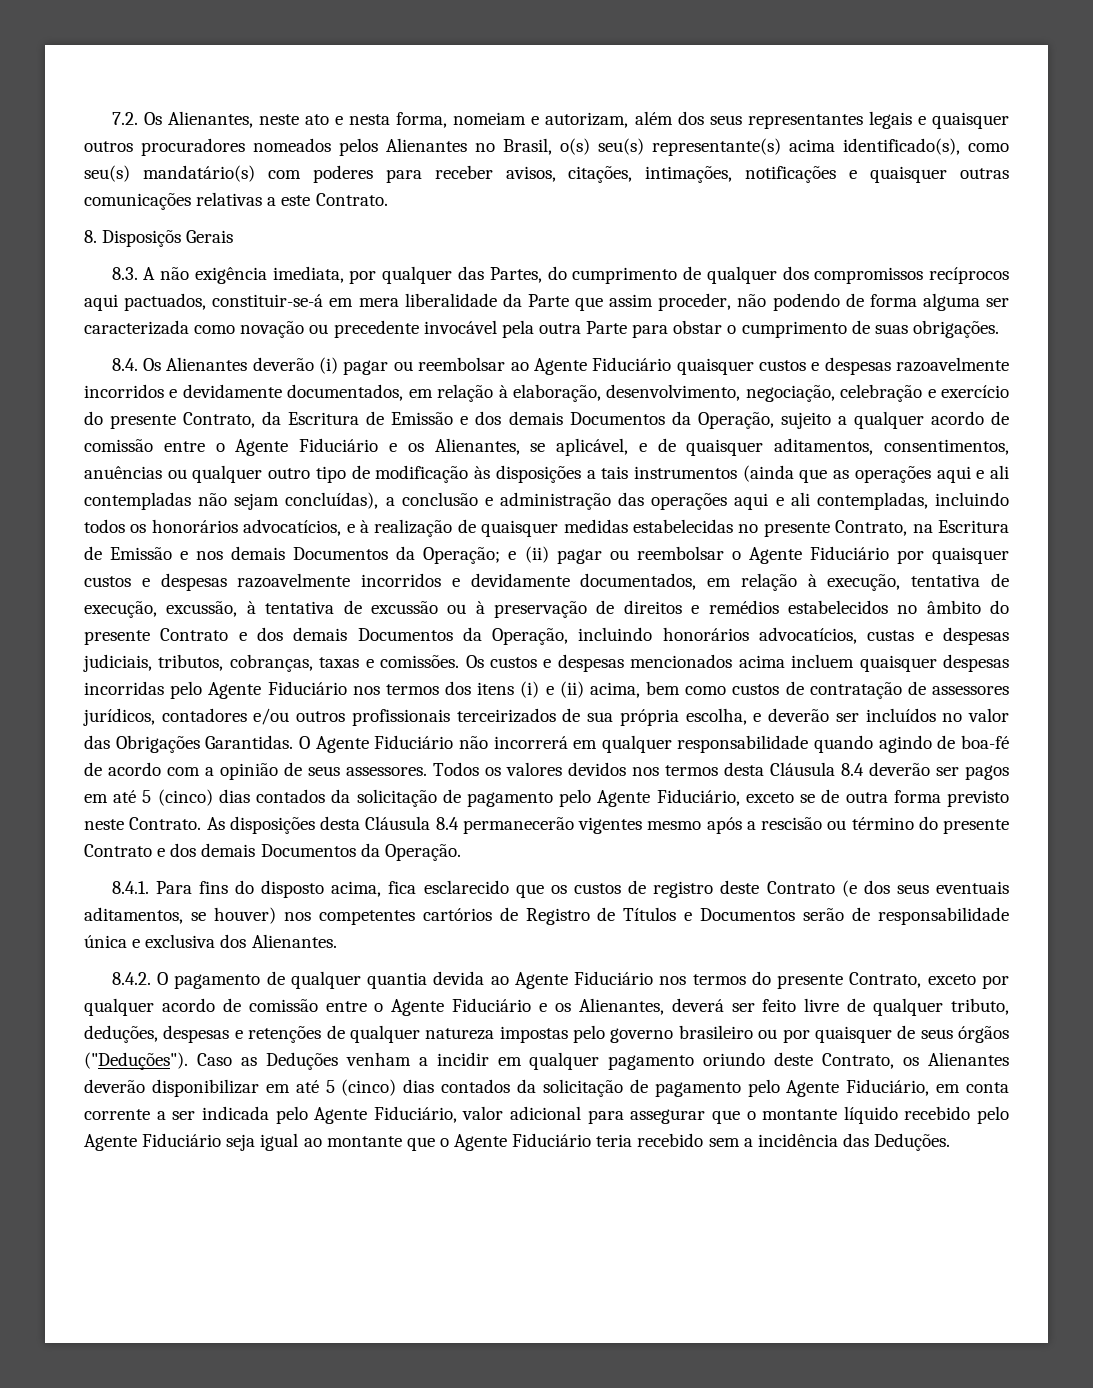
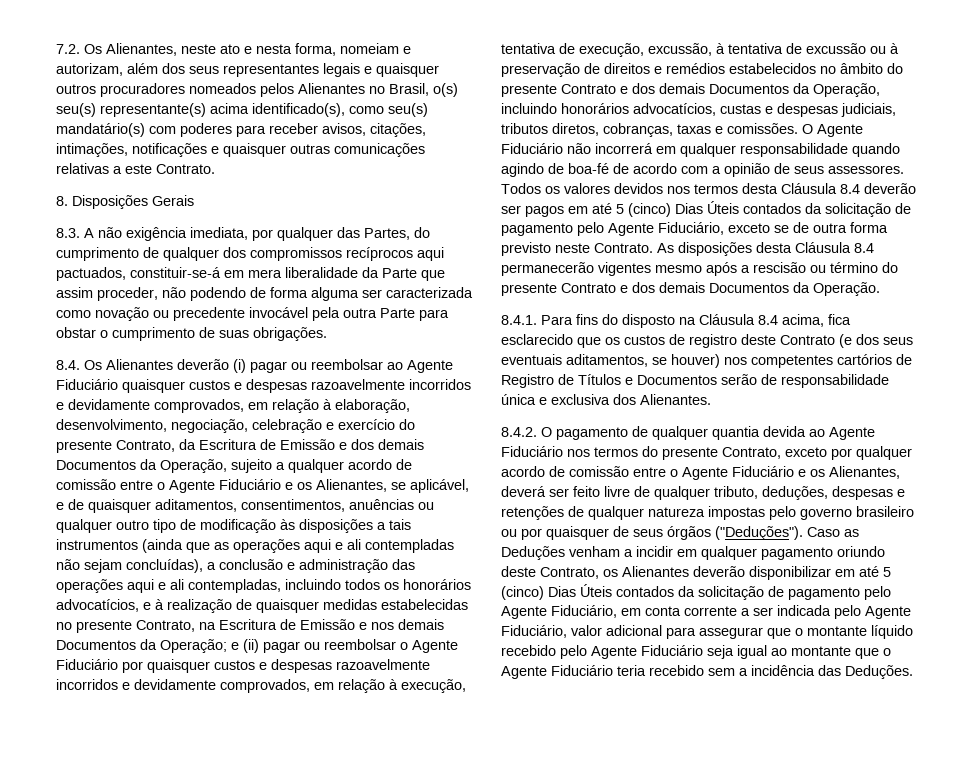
[102,230,182,247] Disposiçõs -> [72,195,148,209] Disposições
[287,384,404,401] documentados, -> [154,399,244,413] comprovados,
[580,573,697,590] documentados, -> [220,679,310,693] comprovados,
[158,654,224,671] tributos, -> [501,123,599,136] tributos diretos,
[465,654,1010,672] [84,681,1009,699] [83,708,1010,726] [84,735,294,753] Os custos e despesas mencionados acima incluem quaisquer despesas incorridas pelo Agente Fiduciário nos termos dos itens (i) e (ii) acima, bem como custos de contratação de assessores jurídicos, contadores e/ou outros profissionais terceirizados de sua própria escolha, e deverão ser incluídos no valor das Obrigações Garantidas. -> (798, 128) none
[218,789,250,803] dias -> [675,201,739,214] Dias Úteis
(325, 889) none -> [679,314,778,325] na Cláusula 8.4
[403,1079,435,1093] dias -> [548,584,612,597] Dias Úteis

